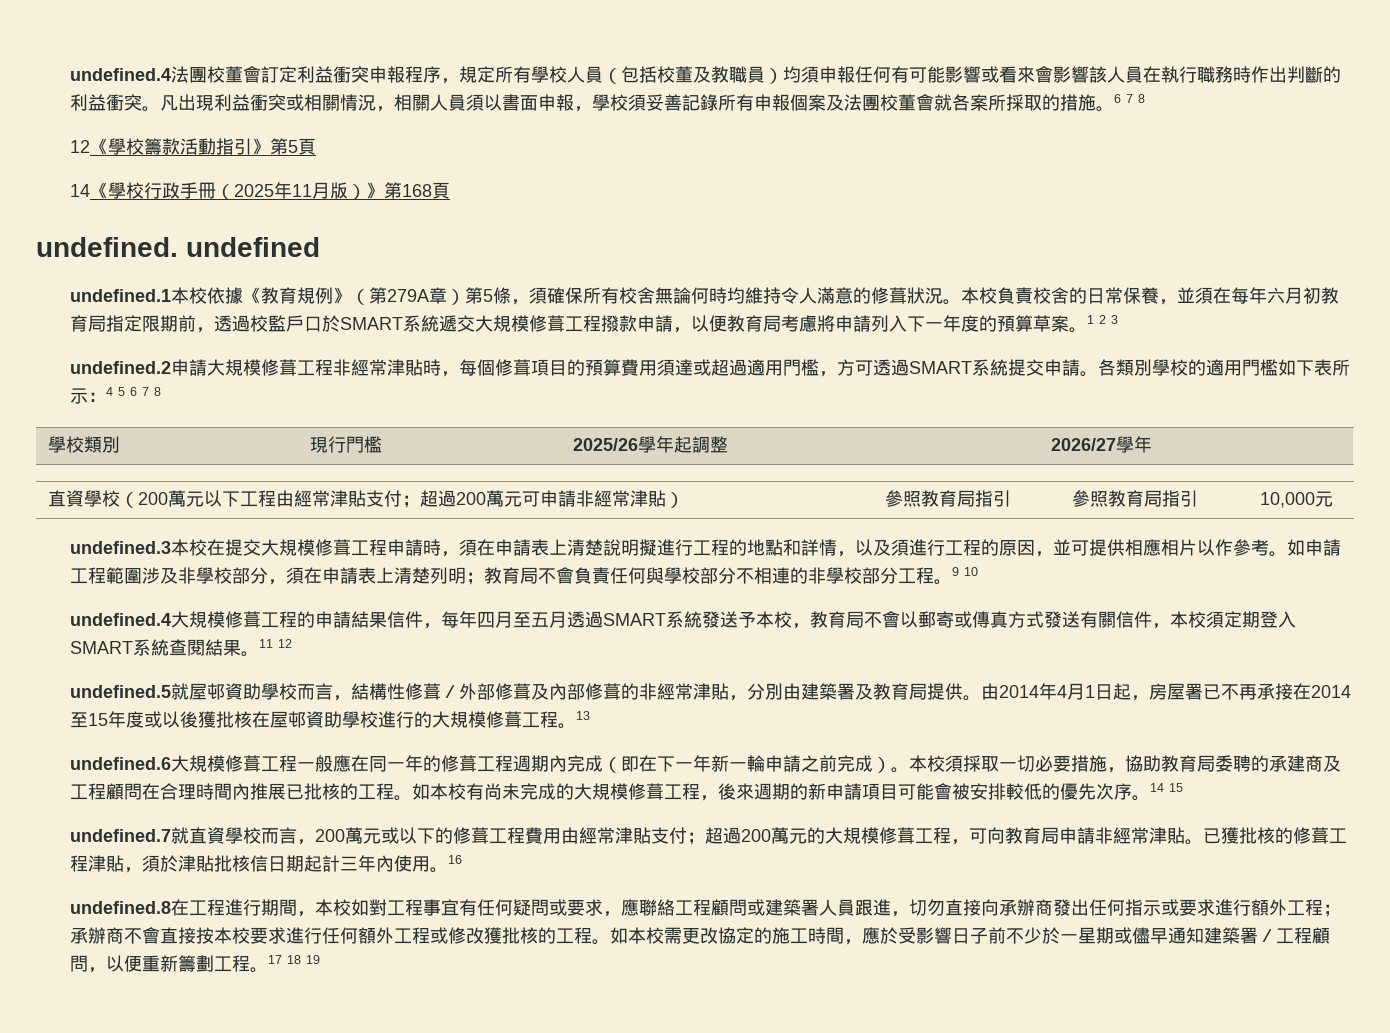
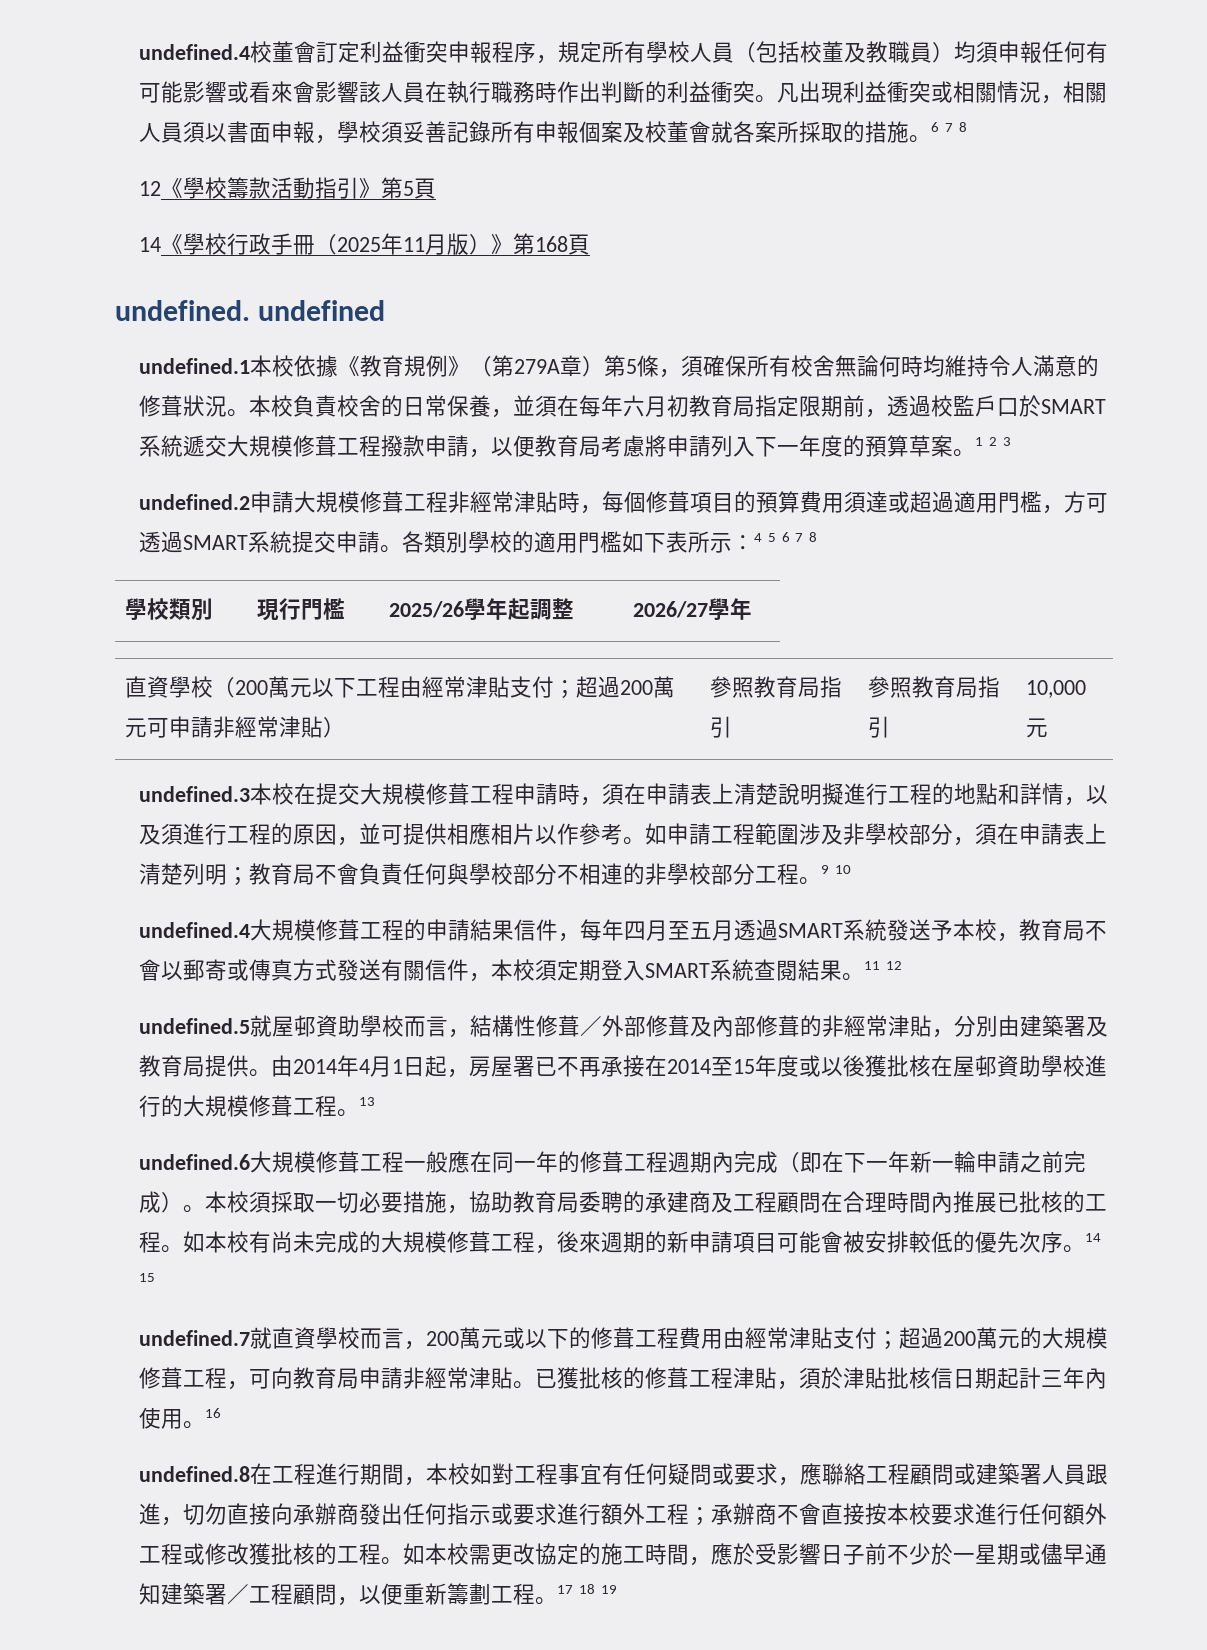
[69,66,207,83] undefined.4法團 -> [139,44,251,60] undefined.4
[843,94,880,111] 法團 -> (646, 132) none

